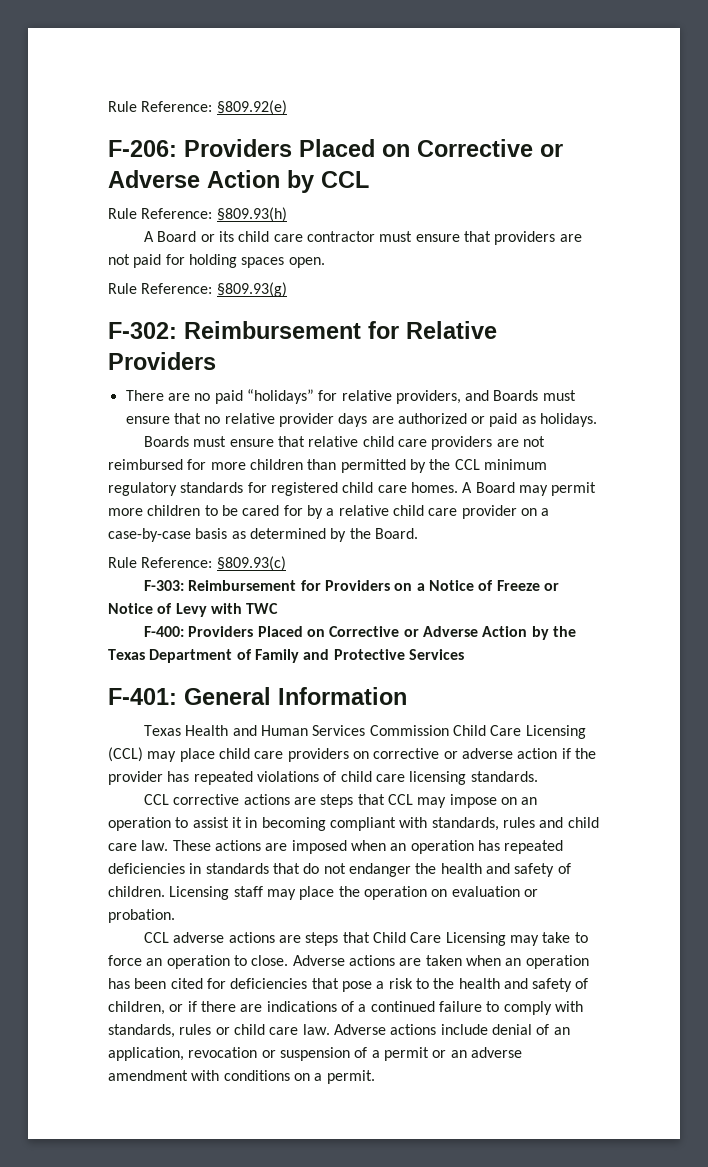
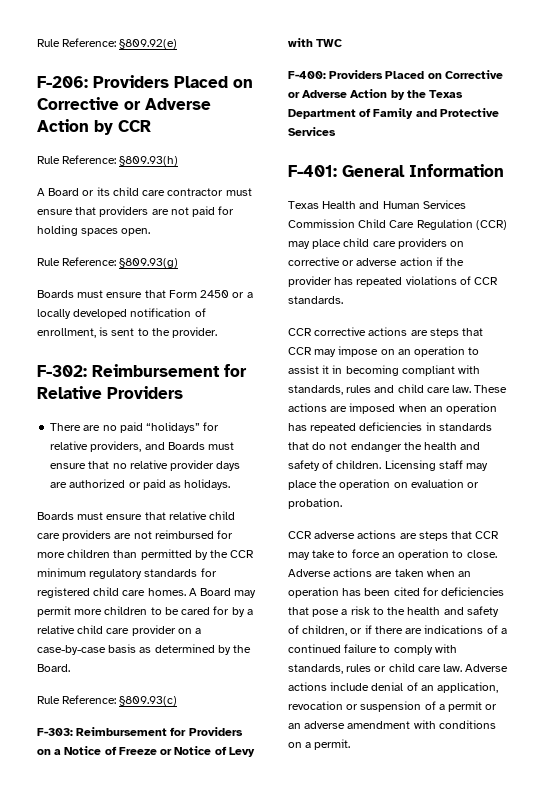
[321,171,369,188] CCL -> [118,120,151,132] CCR
(287, 289) none -> [37,290,253,298] [37,308,206,319] [37,327,218,338] // Boards must ensure that Form 2450 or a locally developed notification of enrollment, is sent to the provider.
[454,459,480,470] CCL -> [230,550,255,558] CCR
[525,725,586,739] [108,747,143,762] Licensing (CCL) -> [416,219,507,230] Regulation (CCR)
[340,771,467,785] child care licensing -> [474,277,499,285] CCR
[144,794,170,805] CCL -> [288,328,312,336] CCR
[387,794,413,805] CCL -> [288,347,312,355] CCR
[144,932,170,943] CCL -> [288,531,312,539] CCR
[372,932,506,946] Child Care Licensing -> [475,531,500,539] CCR

